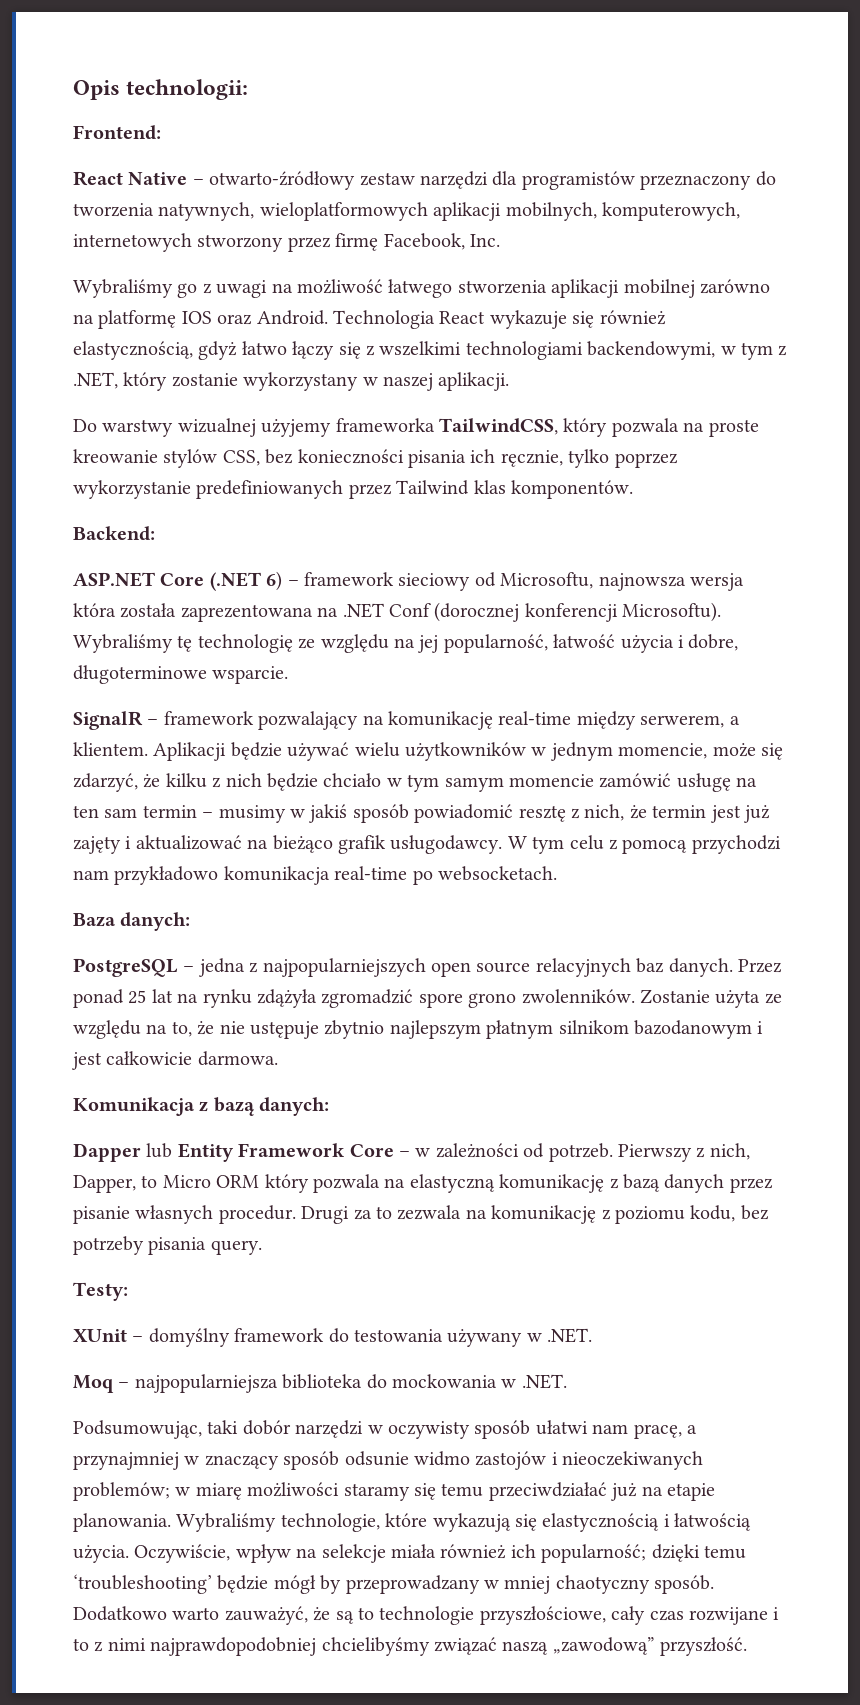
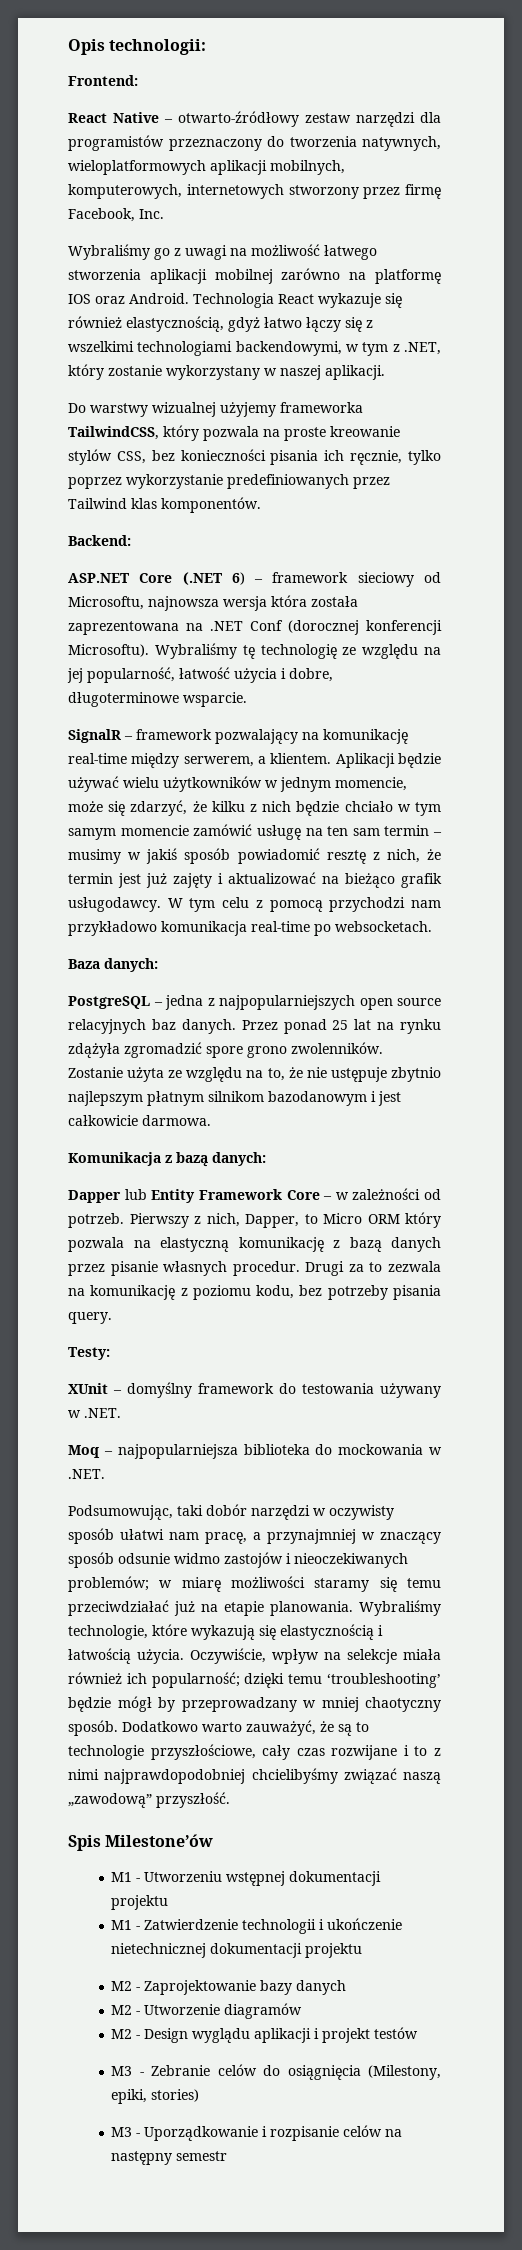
(748, 1646) none -> [68,1834,214,1851] [111,1871,382,1886] [111,1895,169,1910] [111,1918,403,1934] [111,1943,363,1958] [111,1980,347,1995] [111,2003,303,2019] [111,2027,419,2043] [111,2064,441,2080] [111,2089,200,2104] [111,2125,403,2141] [111,2151,228,2165] // Spis Milestone’ów // M1 - Utworzeniu wstępnej dokumentacji projektu // M1 - Zatwierdzenie technologii i ukończenie nietechnicznej dokumentacji projektu // M2 - Zaprojektowanie bazy danych // M2 - Utworzenie diagramów // M2 - Design wyglądu aplikacji i projekt testów // M3 - Zebranie celów do osiągnięcia (Milestony, epiki, stories) // M3 - Uporządkowanie i rozpisanie celów na następny semestr

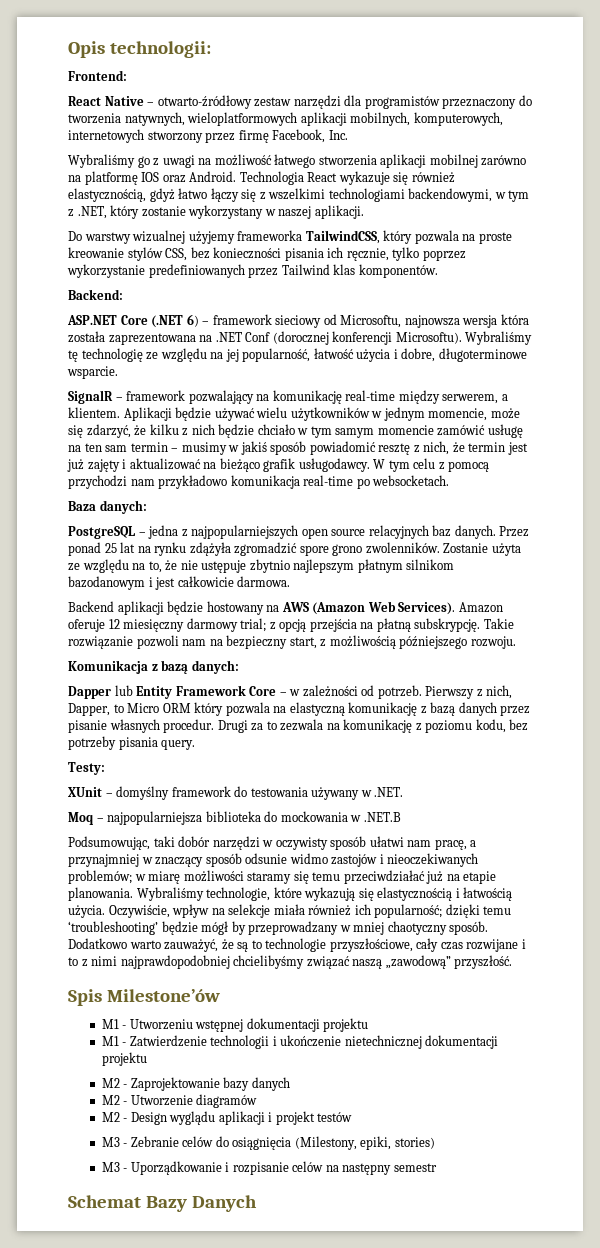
(211, 1120) none -> [68,601,503,615] [68,618,514,632] [68,635,516,649] // Backend aplikacji będzie hostowany na AWS (Amazon Web Services). Amazon oferuje 12 miesięczny darmowy trial; z opcją przejścia na płatną subskrypcję. Takie rozwiązanie pozwoli nam na bezpieczny start, z możliwością późniejszego rozwoju.
[68,1469,105,1479] .NET. -> [363,812,401,822] .NET.B
(228, 2156) none -> [68,1195,257,1212] // Schemat Bazy Danych

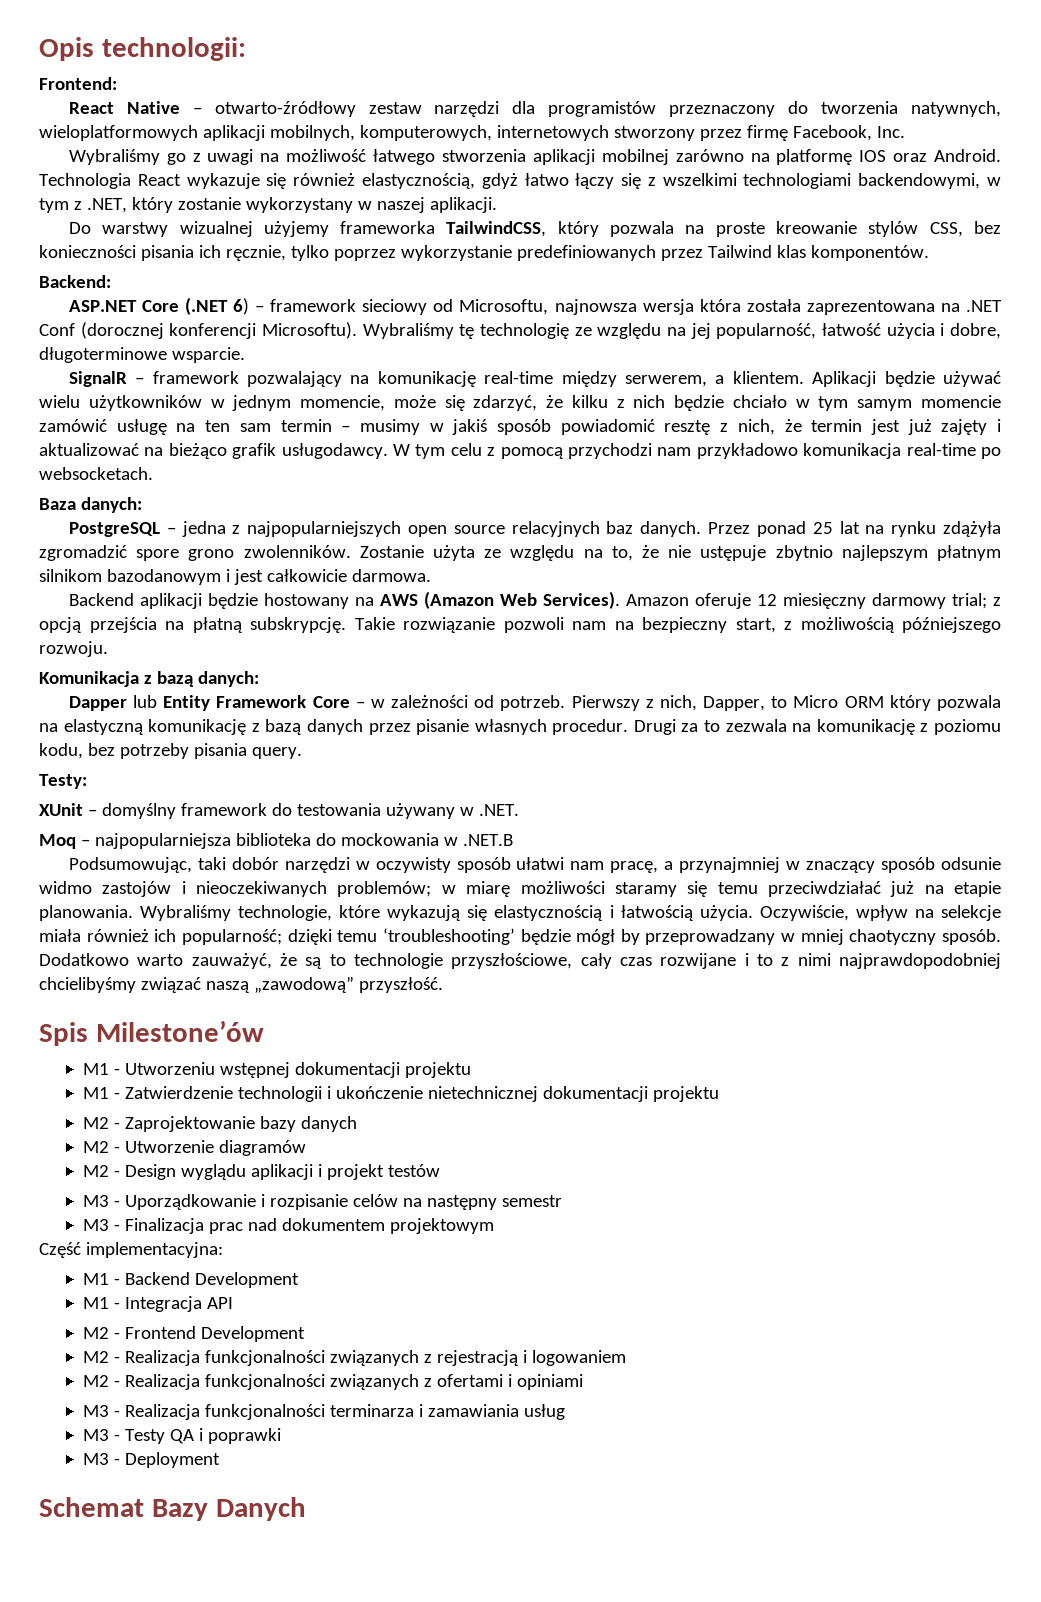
[101,1136,435,1150] // M3 - Zebranie celów do osiągnięcia (Milestony, epiki, stories) -> (440, 1170) none
(437, 1167) none -> [82,1218,494,1234] [39,1242,223,1258] [82,1272,299,1288] [82,1296,233,1312] [82,1326,305,1342] [82,1350,626,1366] [82,1374,583,1390] [82,1404,565,1420] [82,1428,281,1444] [82,1452,220,1468] // M3 - Finalizacja prac nad dokumentem projektowym // Część implementacyjna: // M1 - Backend Development // M1 - Integracja API // M2 - Frontend Development // M2 - Realizacja funkcjonalności związanych z rejestracją i logowaniem // M2 - Realizacja funkcjonalności związanych z ofertami i opiniami // M3 - Realizacja funkcjonalności terminarza i zamawiania usług // M3 - Testy QA i poprawki // M3 - Deployment

